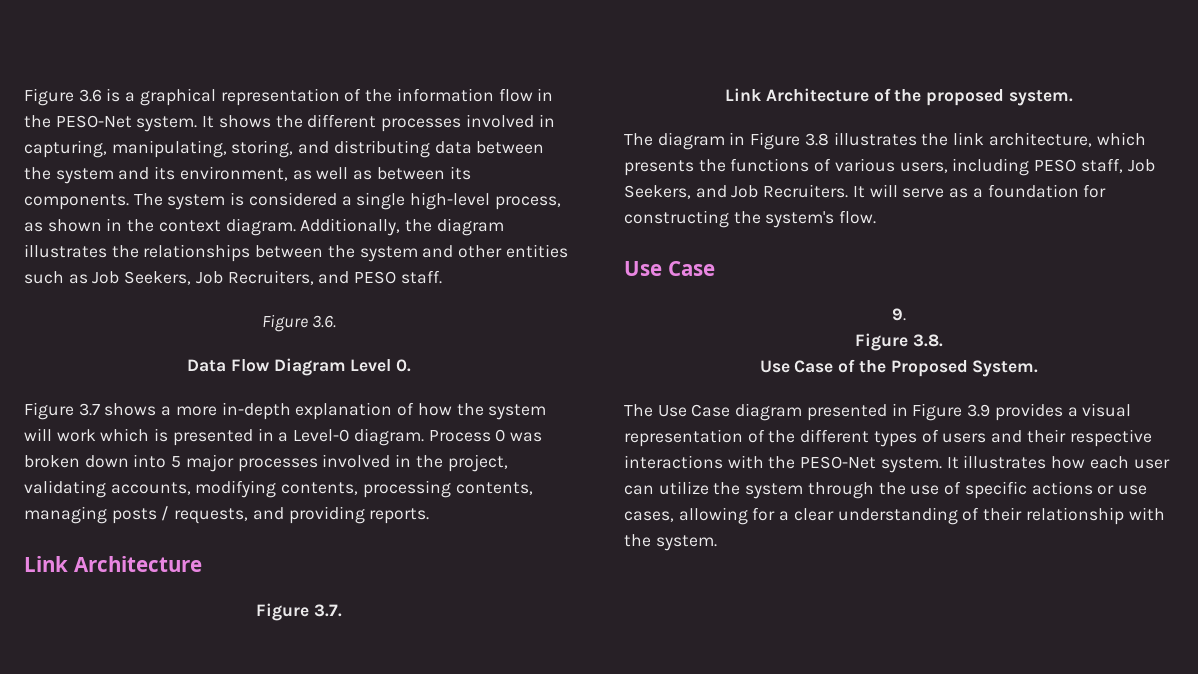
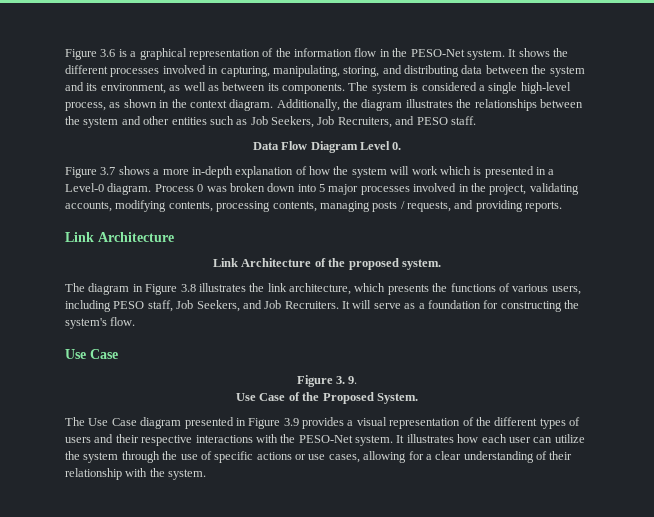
[261,314,337,332] // Figure 3.6. -> (476, 120) none
[256,603,342,621] // Figure 3.7. -> (174, 237) none
(715, 268) none -> [296,375,345,387] Figure 3.
[855,333,943,351] // Figure 3.8. -> (358, 380) none

